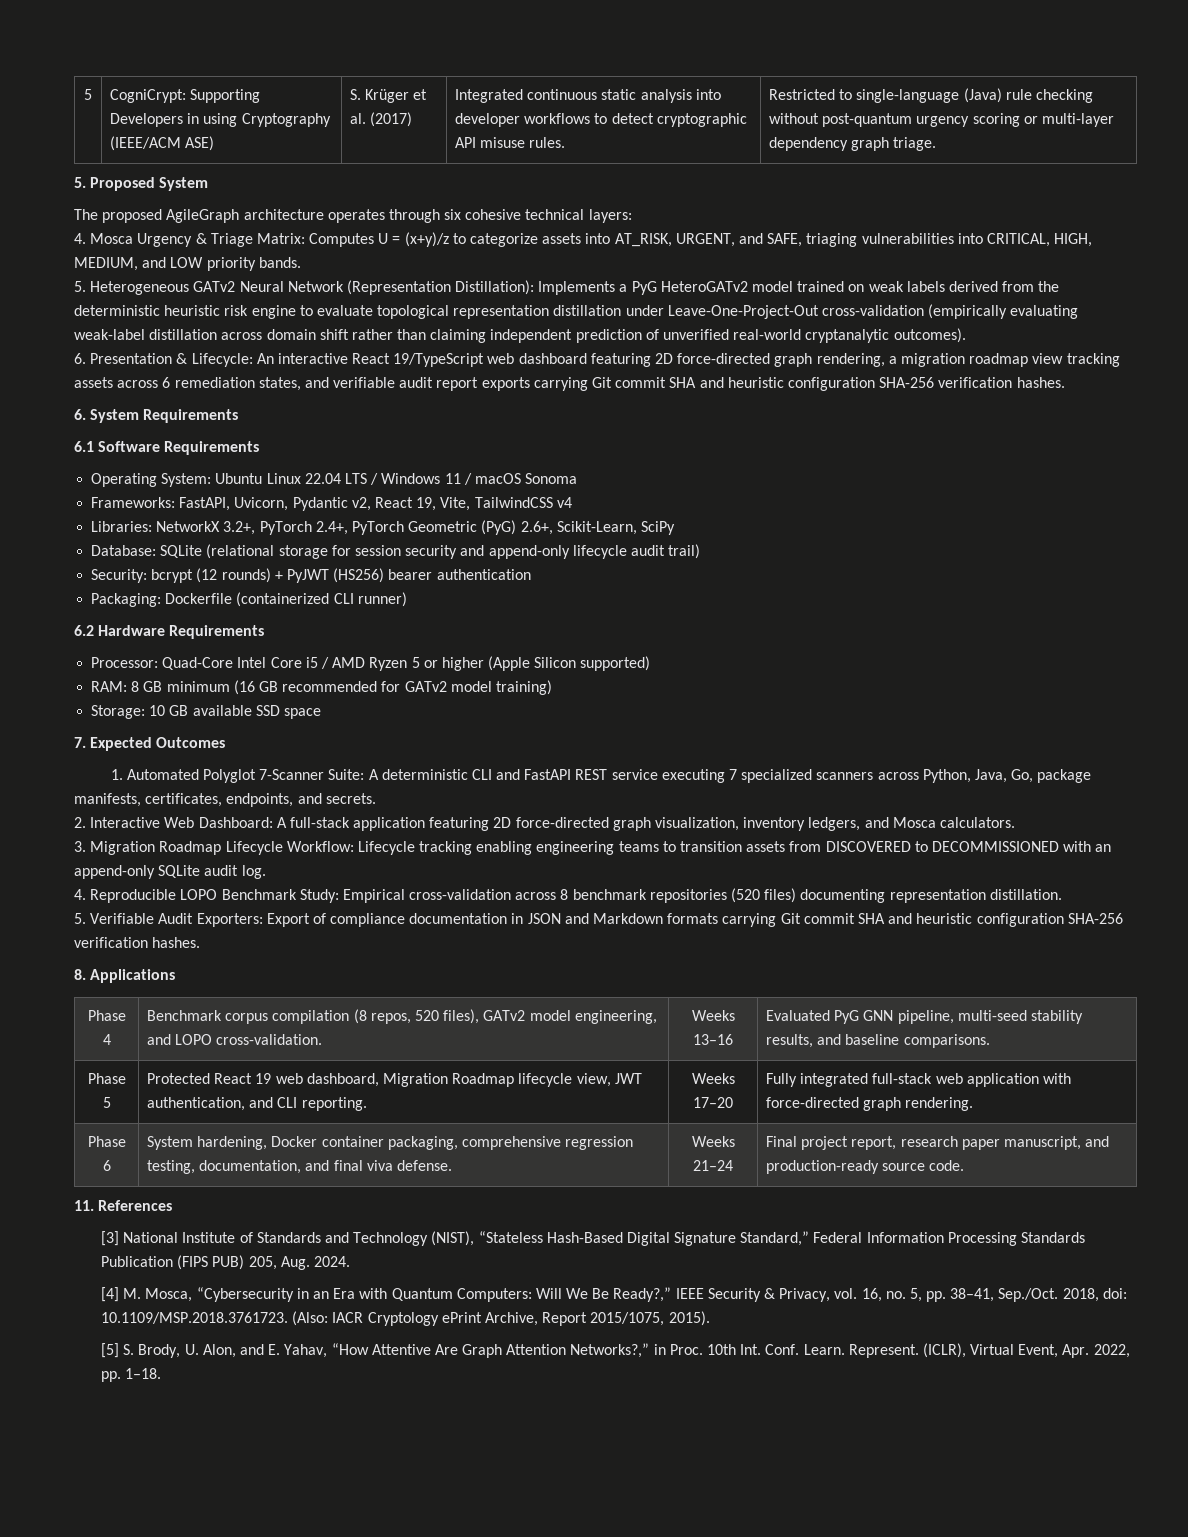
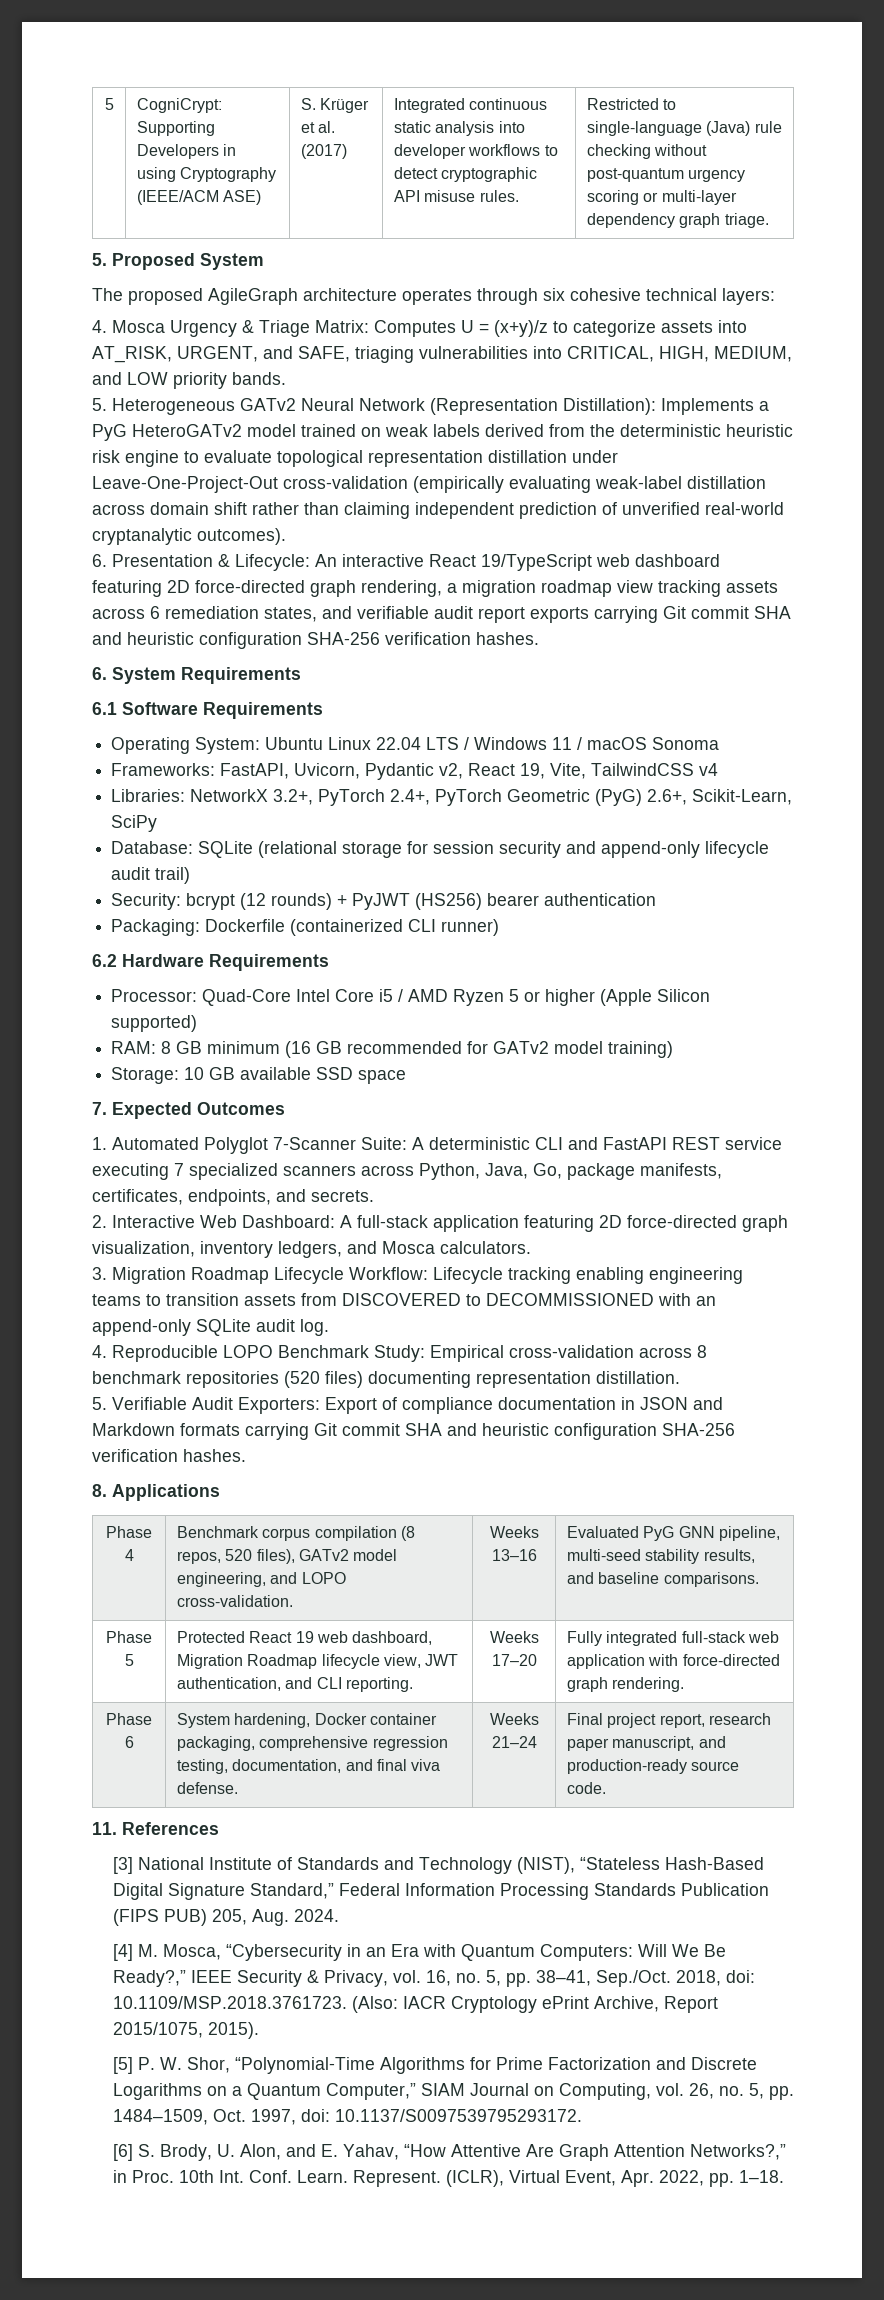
(120, 1350) none -> [137,2057,757,2074] [112,2083,794,2100] [112,2109,582,2125] [112,2144,133,2161] P. W. Shor, “Polynomial-Time Algorithms for Prime Factorization and Discrete Logarithms on a Quantum Computer,” SIAM Journal on Computing, vol. 26, no. 5, pp. 1484–1509, Oct. 1997, doi: 10.1137/S0097539795293172. // [6]

